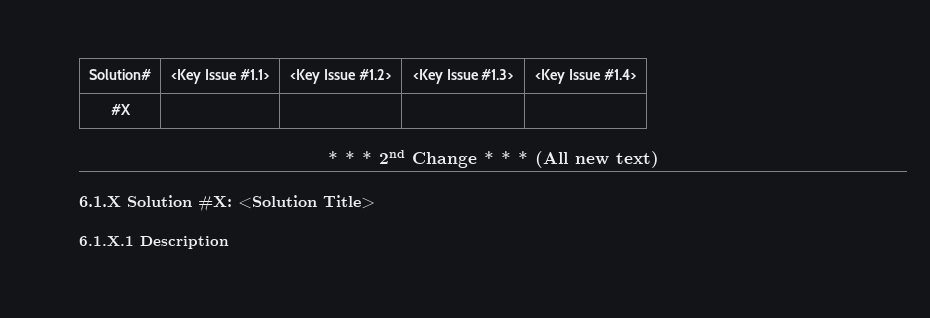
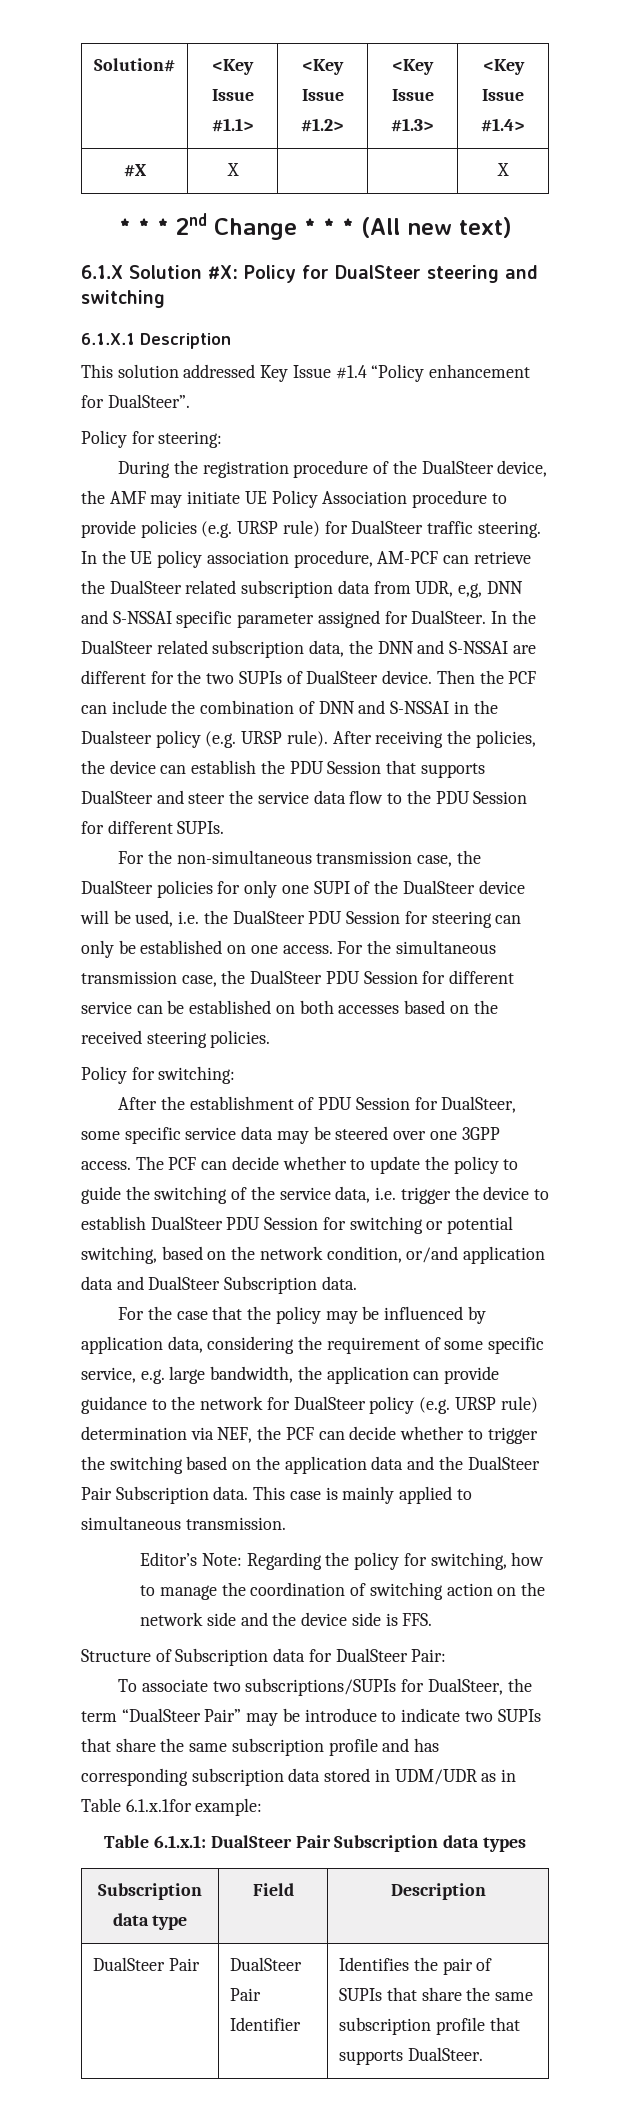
(131, 109) | | | -> [226,163,239,176] [497,163,509,176] X | | | X
[238,195,375,209] [79,236,229,249] <Solution Title> // 6.1.X.1 Description -> [244,265,538,283] [81,290,165,308] [81,333,231,349] [81,364,531,382] [81,394,190,408] [81,430,223,448] [118,460,548,478] [81,490,507,508] [81,520,541,538] [81,550,531,568] [81,580,523,598] [81,610,536,628] [81,640,536,658] [81,670,537,684] [81,700,498,714] [81,730,536,748] [81,760,485,778] [81,790,528,804] [81,820,225,834] [118,850,481,867] [81,880,525,898] [80,910,522,928] [81,940,496,958] [81,970,515,987] [81,1000,498,1014] [81,1030,271,1048] [81,1066,236,1084] [118,1096,517,1113] [81,1126,500,1144] [81,1156,519,1174] [81,1186,549,1204] [81,1216,514,1234] [81,1246,546,1264] [81,1276,357,1294] [118,1306,486,1324] [81,1336,545,1354] [81,1366,500,1384] [81,1396,538,1414] [81,1426,538,1444] [81,1456,540,1474] [81,1486,472,1504] [81,1516,286,1530] [140,1552,545,1570] [140,1582,545,1600] [140,1612,433,1626] [81,1648,447,1666] [118,1678,532,1696] [81,1708,541,1726] [81,1738,440,1756] [81,1768,517,1786] [81,1798,263,1816] [104,1835,526,1852] [98,1883,202,1900] [112,1913,188,1930] [252,1883,294,1896] [390,1883,486,1900] [93,1957,200,1971] [230,1957,303,1971] [230,1988,262,2001] [230,2017,302,2031] [339,1957,493,1975] [339,1987,534,2001] [339,2017,520,2035] [339,2047,483,2065] Policy for DualSteer steering and switching // 6.1.X.1 Description // This solution addressed Key Issue #1.4 “Policy enhancement for DualSteer”. // Policy for steering: // During the registration procedure of the DualSteer device, the AMF may initiate UE Policy Association procedure to provide policies (e.g. URSP rule) for DualSteer traffic steering. In the UE policy association procedure, AM-PCF can retrieve the DualSteer related subscription data from UDR, e,g, DNN and S-NSSAI specific parameter assigned for DualSteer. In the DualSteer related subscription data, the DNN and S-NSSAI are different for the two SUPIs of DualSteer device. Then the PCF can include the combination of DNN and S-NSSAI in the Dualsteer policy (e.g. URSP rule). After receiving the policies, the device can establish the PDU Session that supports DualSteer and steer the service data flow to the PDU Session for different SUPIs. // For the non-simultaneous transmission case, the DualSteer policies for only one SUPI of the DualSteer device will be used, i.e. the DualSteer PDU Session for steering can only be established on one access. For the simultaneous transmission case, the DualSteer PDU Session for different service can be established on both accesses based on the received steering policies. // Policy for switching: // After the establishment of PDU Session for DualSteer, some specific service data may be steered over one 3GPP access. The PCF can decide whether to update the policy to guide the switching of the service data, i.e. trigger the device to establish DualSteer PDU Session for switching or potential switching, based on the network condition, or/and application data and DualSteer Subscription data. // For the case that the policy may be influenced by application data, considering the requirement of some specific service, e.g. large bandwidth, the application can provide guidance to the network for DualSteer policy (e.g. URSP rule) determination via NEF, the PCF can decide whether to trigger the switching based on the application data and the DualSteer Pair Subscription data. This case is mainly applied to simultaneous transmission. // Editor’s Note: Regarding the policy for switching, how to manage the coordination of switching action on the network side and the device side is FFS. // Structure of Subscription data for DualSteer Pair: // To associate two subscriptions/SUPIs for DualSteer, the term “DualSteer Pair” may be introduce to indicate two SUPIs that share the same subscription profile and has corresponding subscription data stored in UDM/UDR as in Table 6.1.x.1for example: // Table 6.1.x.1: DualSteer Pair Subscription data types // Subscription data type | Field | Description // DualSteer Pair | DualSteer Pair Identifier | Identifies the pair of SUPIs that share the same subscription profile that supports DualSteer.

